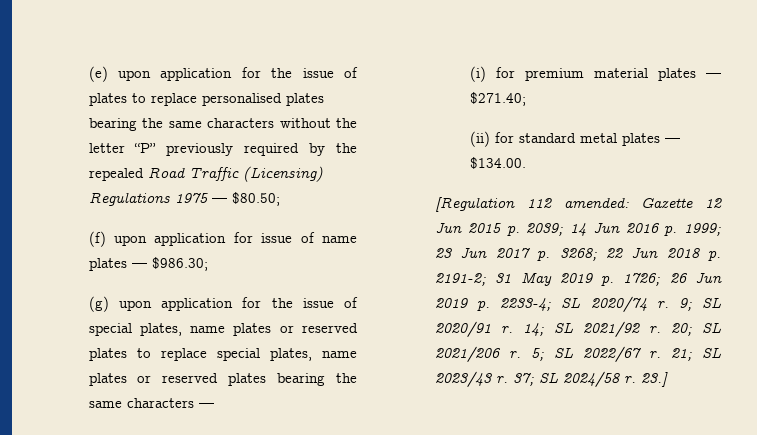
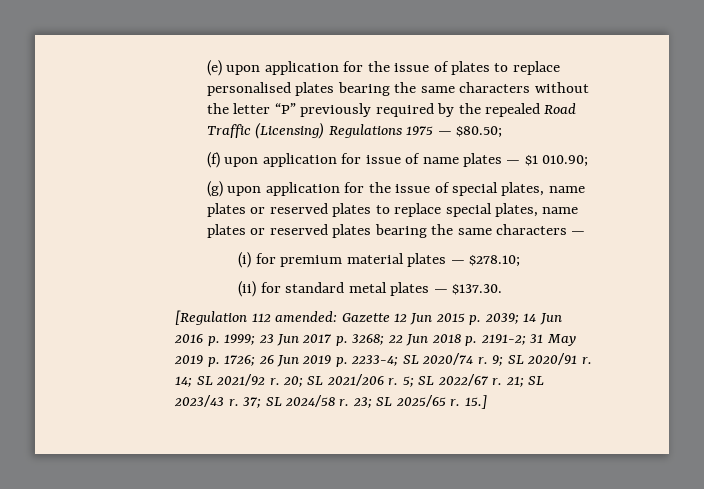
[151,257,208,271] $986.30; -> [524,155,589,167] $1 010.90;
[470,92,527,106] $271.40; -> [469,255,521,267] $278.10;
[470,157,527,169] $134.00. -> [452,284,503,295] $137.30.
[641,372,669,387] 23.] -> [352,395,487,409] 23; SL 2025/65 r. 15.]

